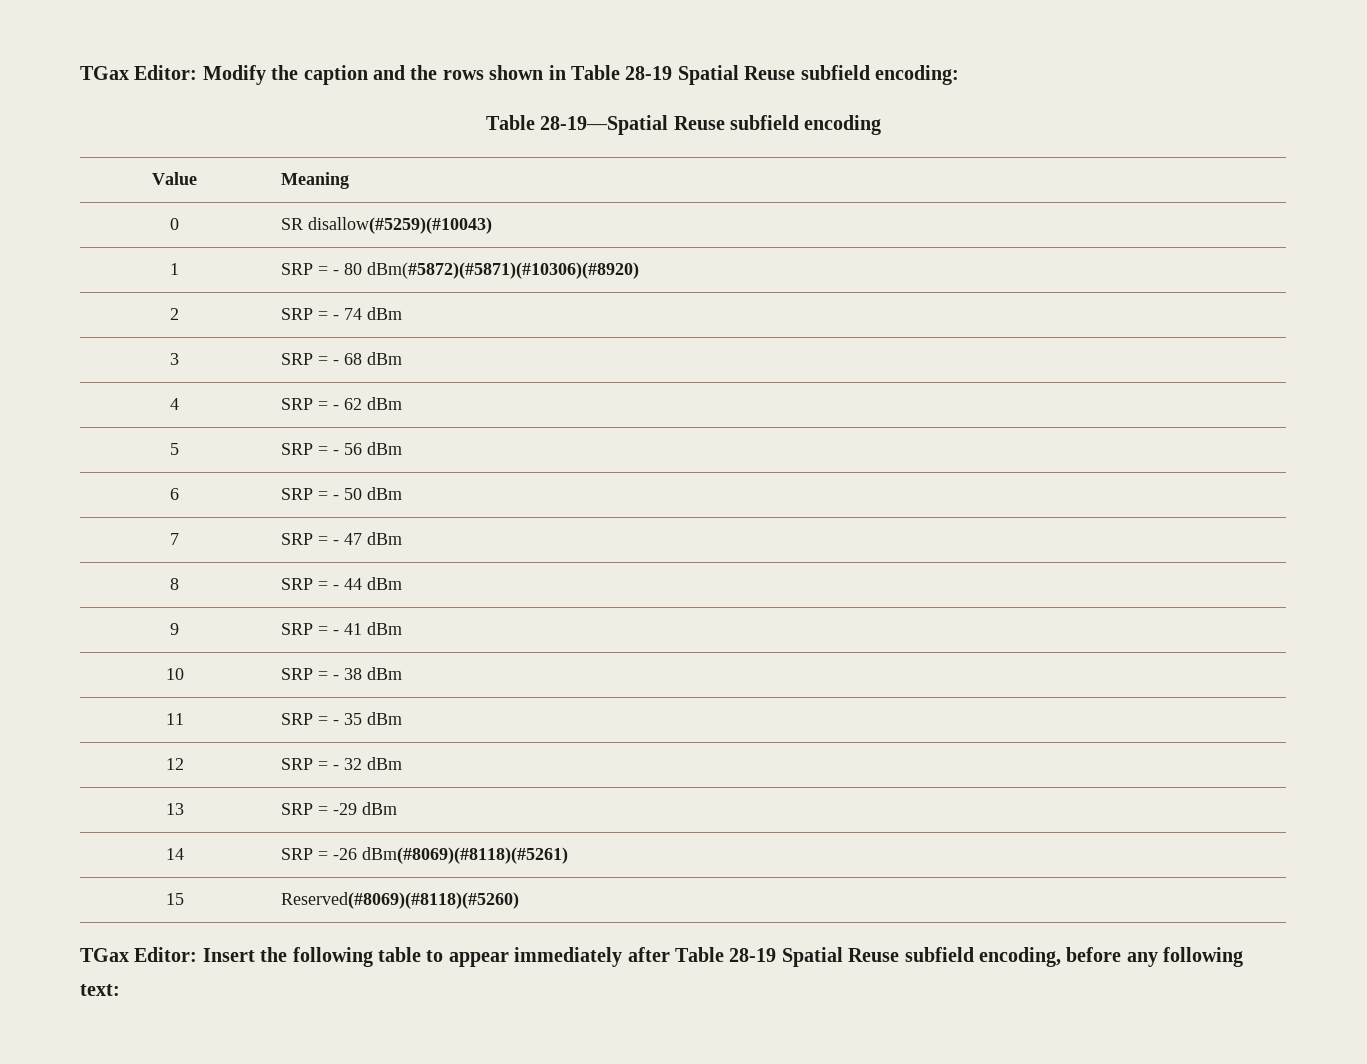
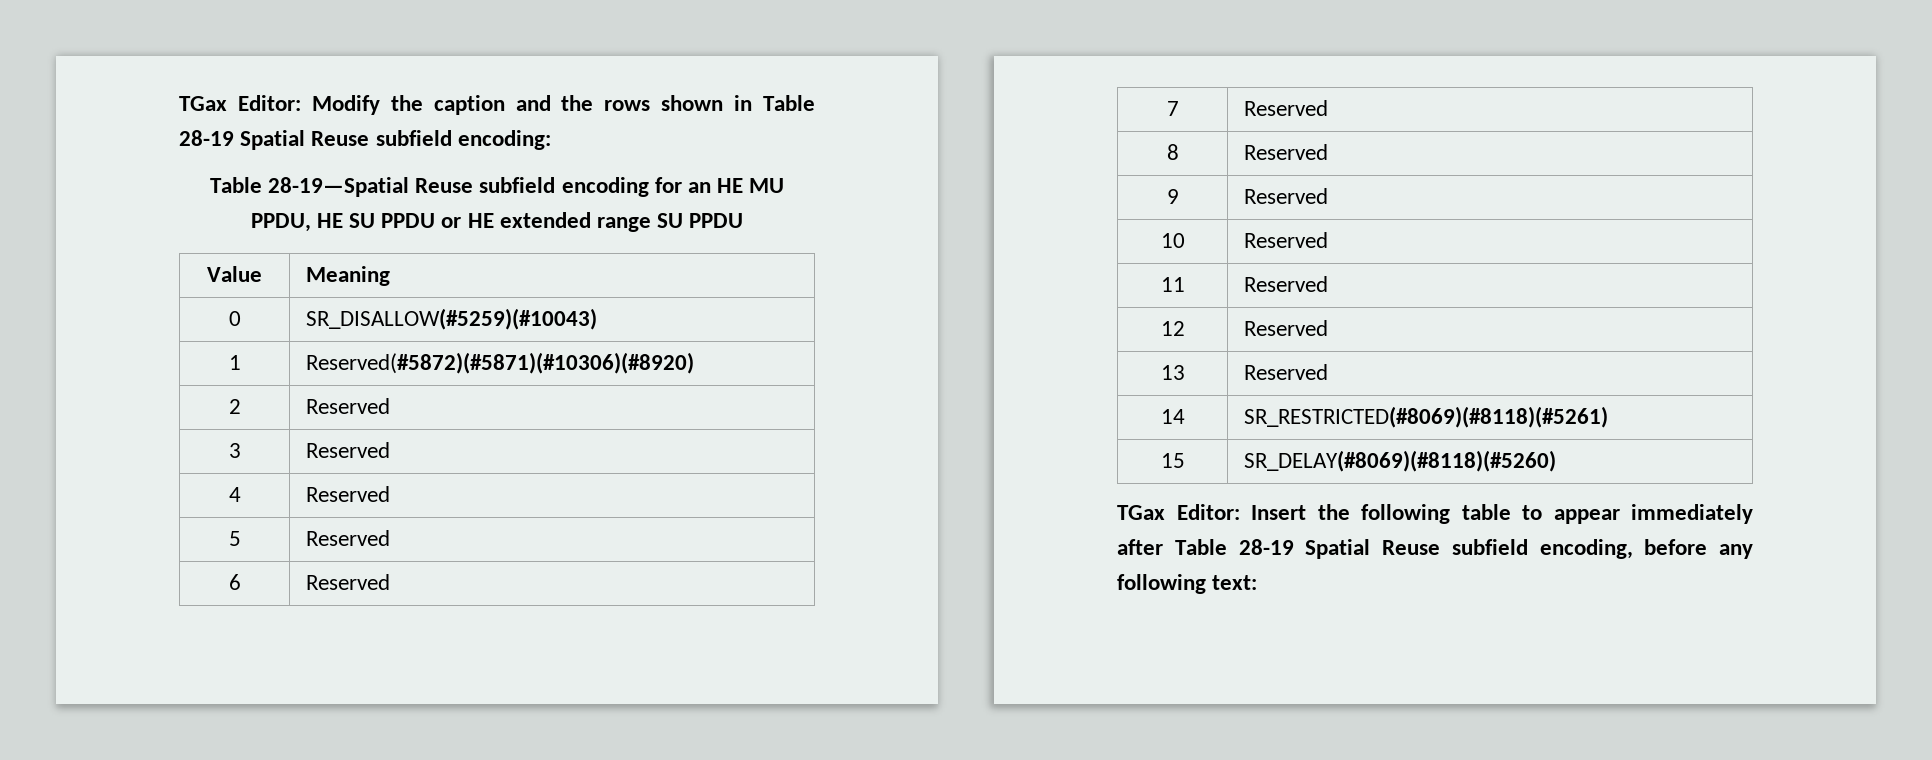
(882, 125) none -> [654,177,785,193] [250,212,744,232] for an HE MU PPDU, HE SU PPDU or HE extended range SU PPDU
[281,217,493,234] SR disallow(#5259)(#10043) -> [305,308,597,330] SR_DISALLOW(#5259)(#10043)
[281,262,640,279] [170,308,179,320] [281,307,403,320] [170,353,179,365] [281,352,403,365] [170,398,179,410] [281,397,403,410] [170,443,179,455] [281,442,403,455] [170,488,179,500] [281,487,403,500] [170,533,179,545] [281,532,403,545] [170,578,179,590] [281,577,403,590] [170,623,179,635] [281,622,403,635] [165,668,184,680] [281,667,403,680] [165,713,184,725] [281,712,403,725] [165,758,184,770] [281,757,403,770] [165,803,184,815] [281,802,398,815] [165,848,184,860] [281,847,569,864] SRP = - 80 dBm(#5872)(#5871)(#10306)(#8920) // 2 | SRP = - 74 dBm // 3 | SRP = - 68 dBm // 4 | SRP = - 62 dBm // 5 | SRP = - 56 dBm // 6 | SRP = - 50 dBm // 7 | SRP = - 47 dBm // 8 | SRP = - 44 dBm // 9 | SRP = - 41 dBm // 10 | SRP = - 38 dBm // 11 | SRP = - 35 dBm // 12 | SRP = - 32 dBm // 13 | SRP = -29 dBm // 14 | SRP = -26 dBm(#8069)(#8118)(#5261) -> [305,352,694,374] [228,399,241,414] [305,398,390,414] [228,443,241,458] [305,442,390,458] [228,487,241,502] [305,486,390,502] [228,531,241,546] [305,530,390,546] [228,574,241,590] [305,574,390,590] [1166,101,1179,116] [1243,100,1328,116] [1166,144,1179,160] [1243,144,1328,160] [1166,189,1179,204] [1243,188,1328,204] [1160,233,1185,248] [1243,232,1328,248] [1160,277,1185,292] [1243,276,1328,292] [1160,321,1185,336] [1243,320,1328,336] [1160,365,1185,380] [1243,364,1328,380] [1160,409,1185,424] [1243,406,1608,428] Reserved(#5872)(#5871)(#10306)(#8920) // 2 | Reserved // 3 | Reserved // 4 | Reserved // 5 | Reserved // 6 | Reserved // 7 | Reserved // 8 | Reserved // 9 | Reserved // 10 | Reserved // 11 | Reserved // 12 | Reserved // 13 | Reserved // 14 | SR_RESTRICTED(#8069)(#8118)(#5261)
[281,892,520,909] Reserved(#8069)(#8118)(#5260) -> [1243,450,1556,472] SR_DELAY(#8069)(#8118)(#5260)

